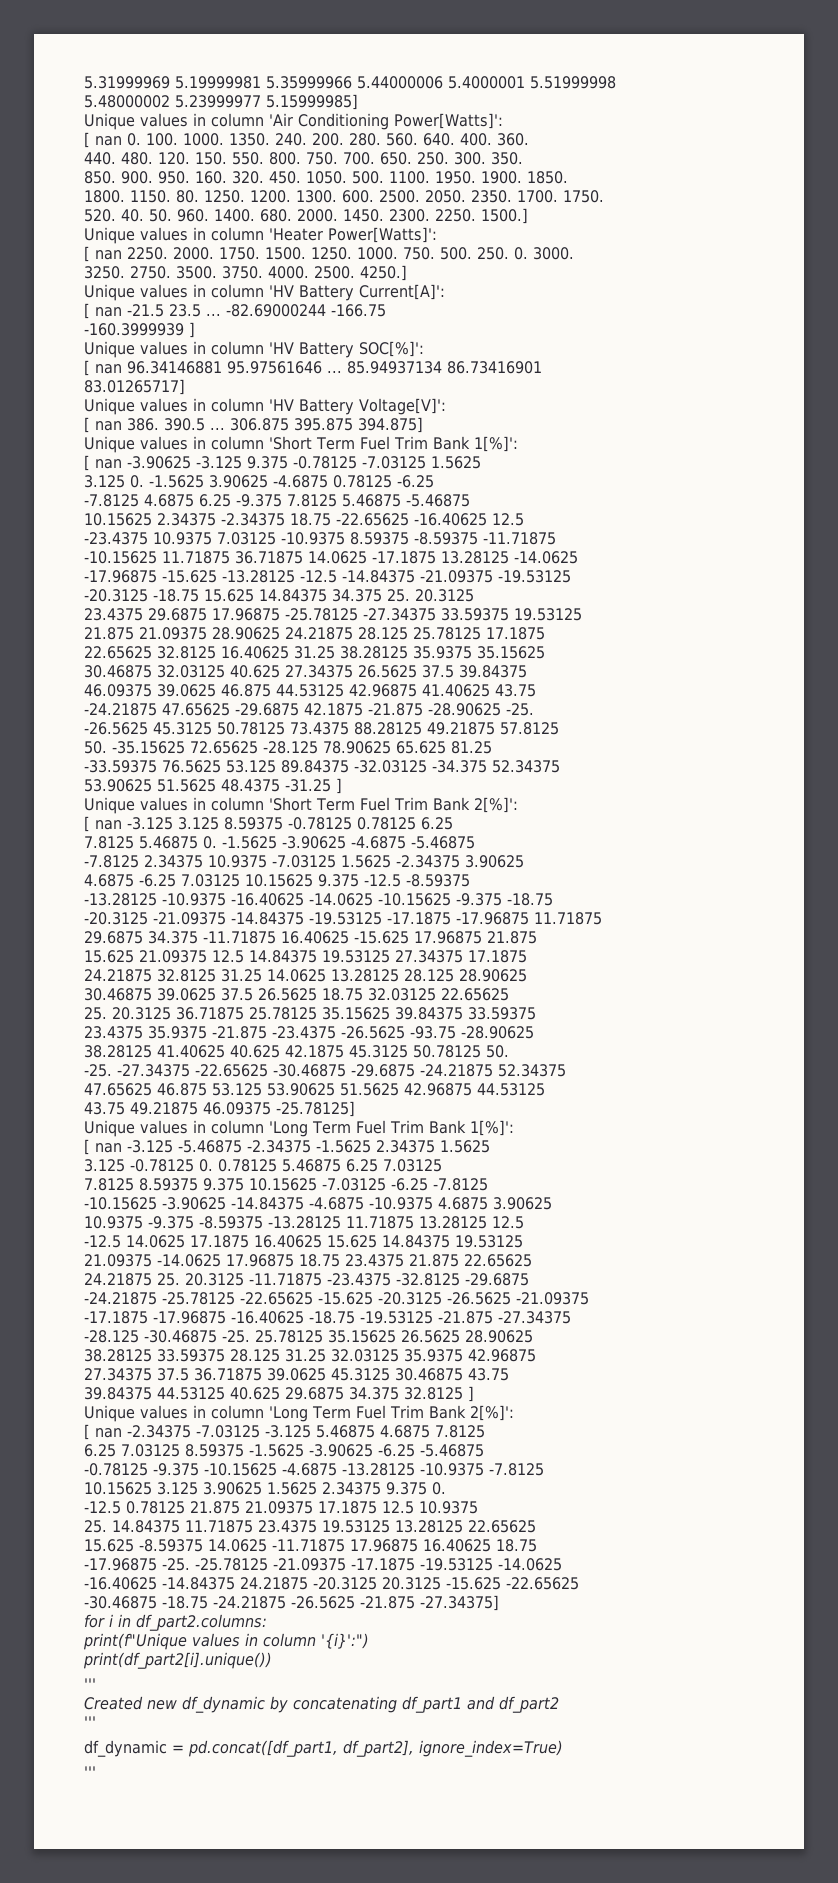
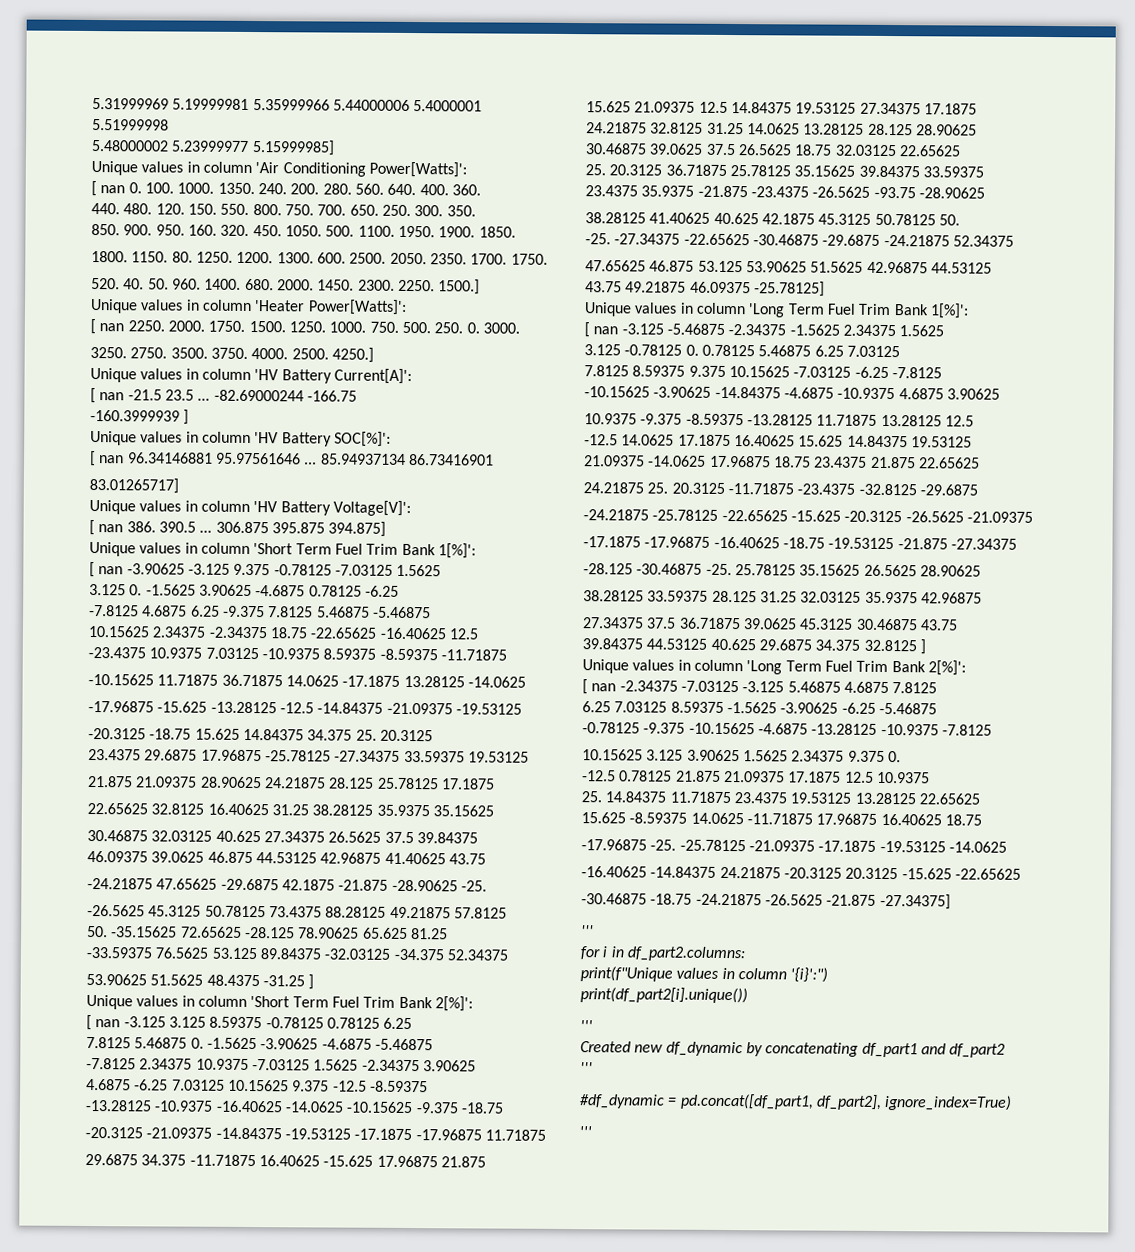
(499, 1603) none -> [581,925,594,937] // '''
[84,1740,167,1757] df_dynamic -> [579,1094,665,1109] #df_dynamic

